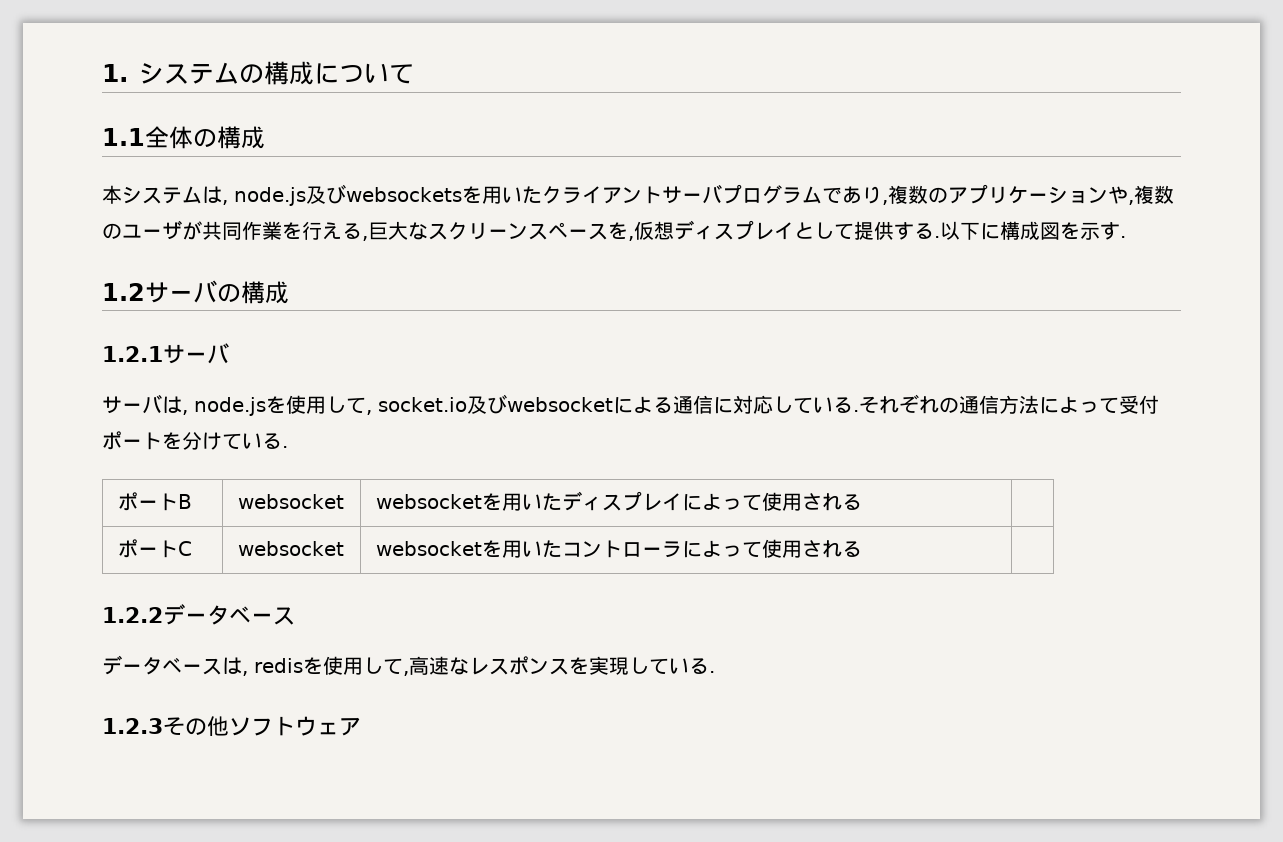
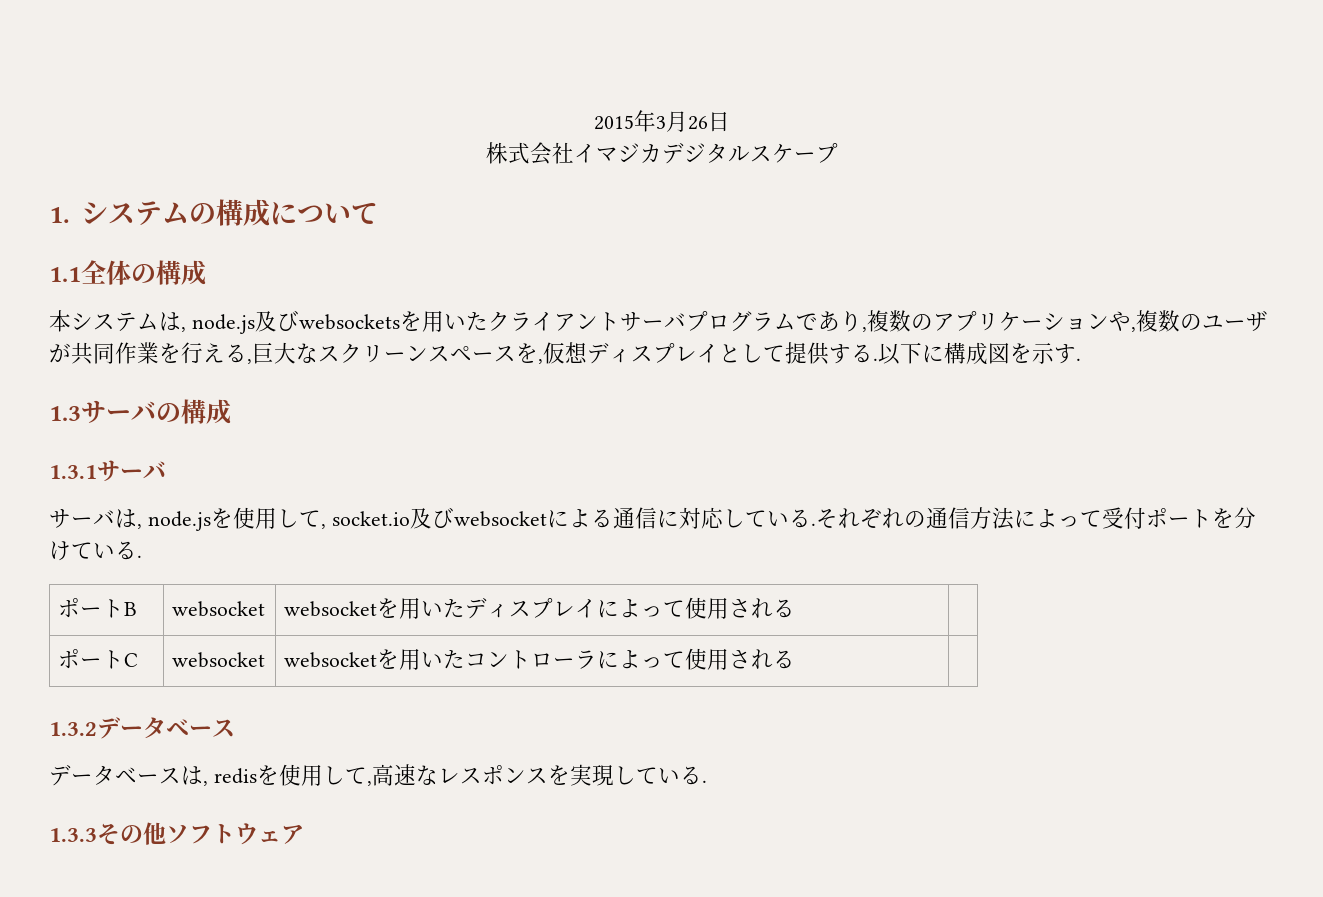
(102, 73) none -> [593,110,730,132] [485,142,838,165] 2015年3月26日 // 株式会社イマジカデジタルスケープ //
[102,283,145,301] 1.2 -> [49,406,81,421] 1.3
[102,346,163,362] 1.2.1 -> [49,465,97,479] 1.3.1
[102,607,163,623] 1.2.2 -> [49,722,97,736] 1.3.2
[102,718,163,734] 1.2.3 -> [49,828,97,842] 1.3.3

